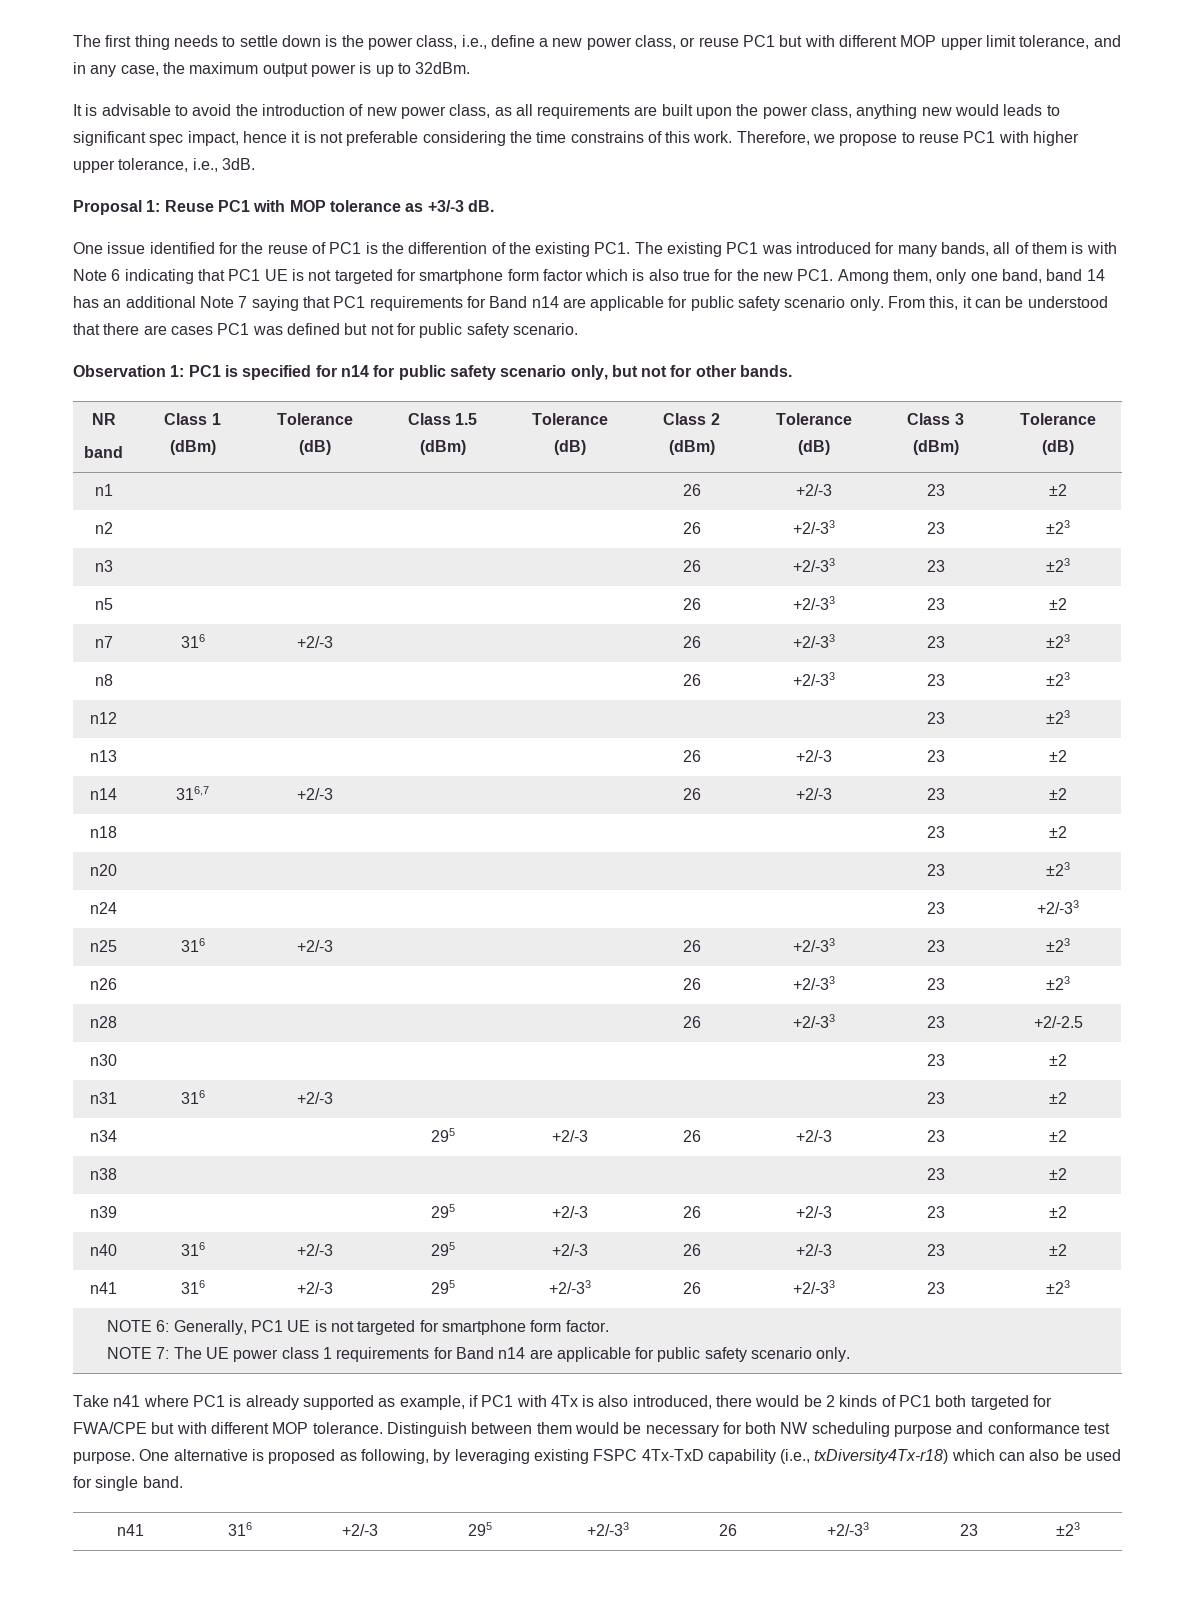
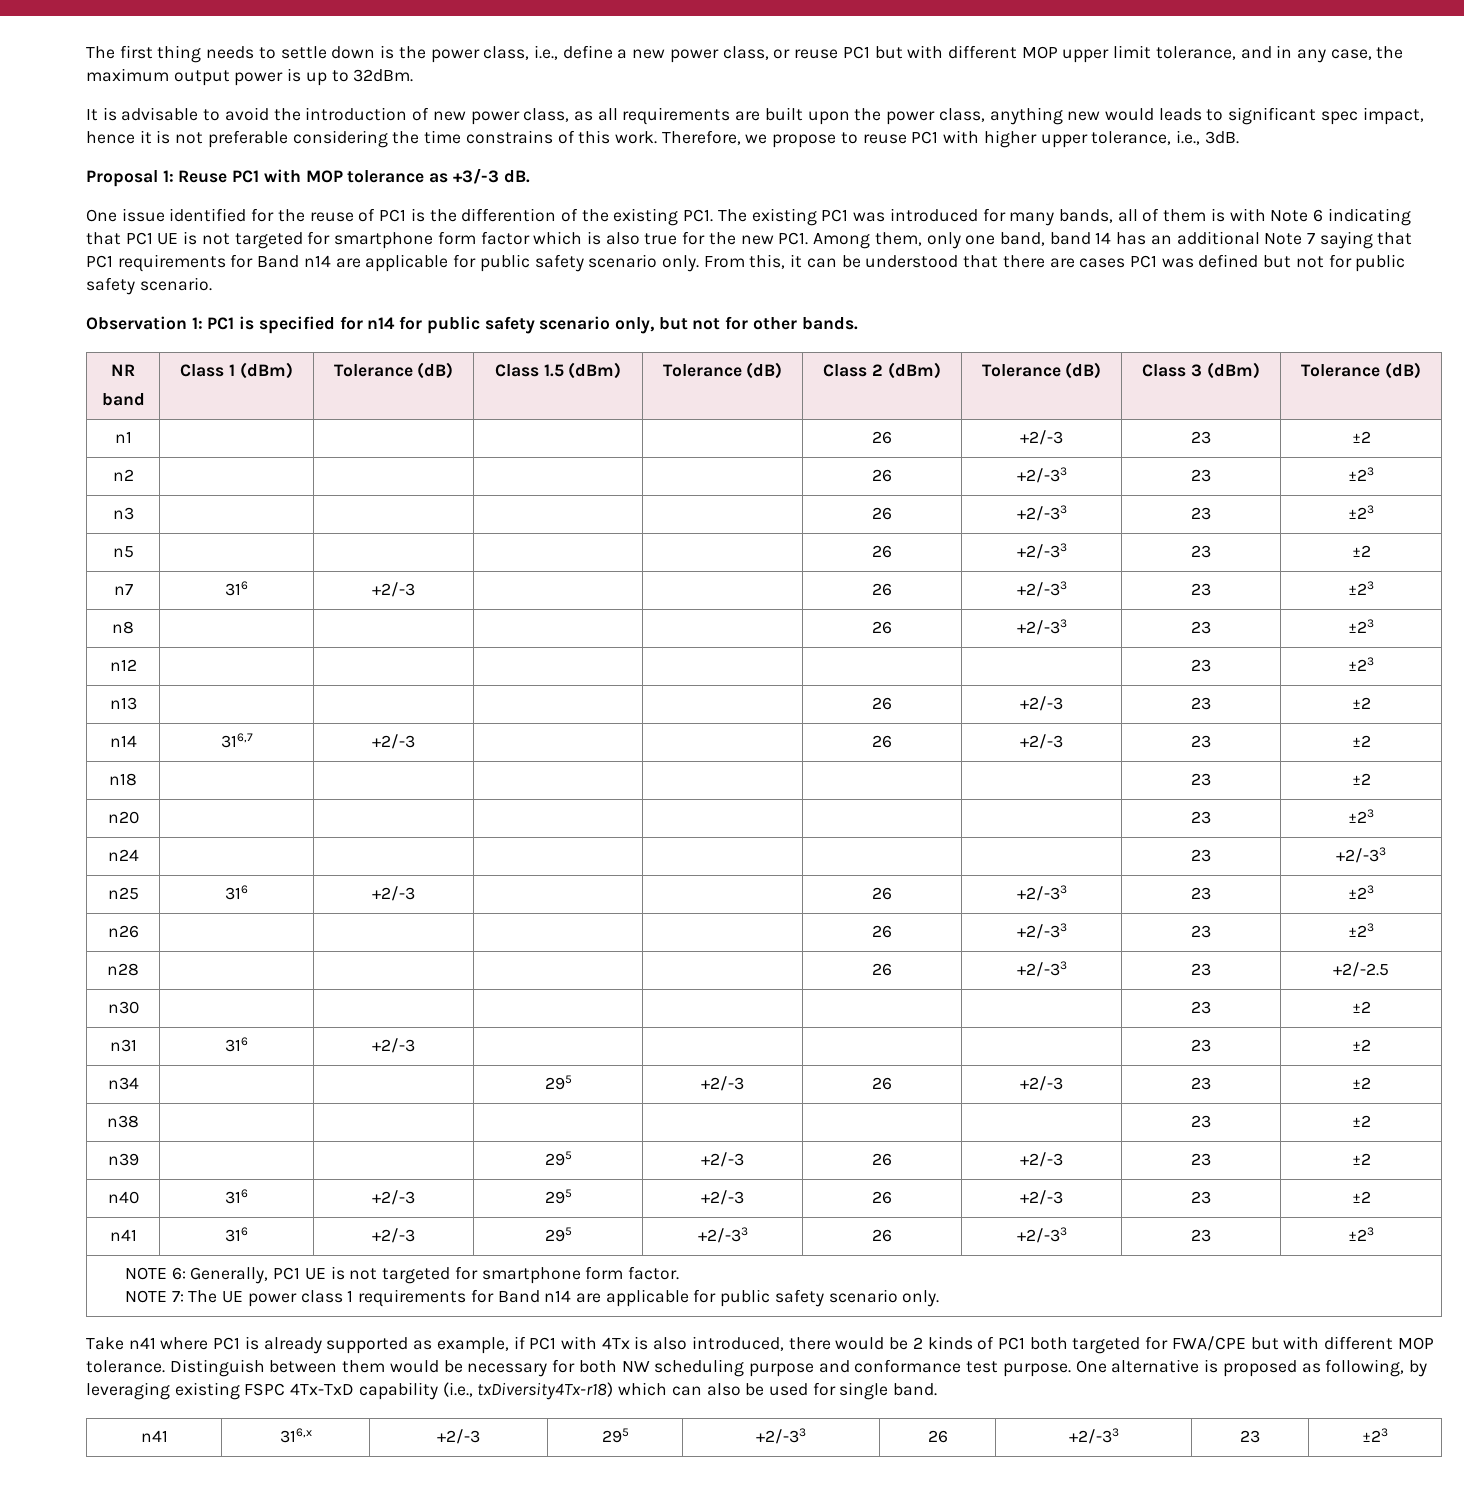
[227,1522,252,1536] 316 -> [279,1428,312,1443] 316,x

